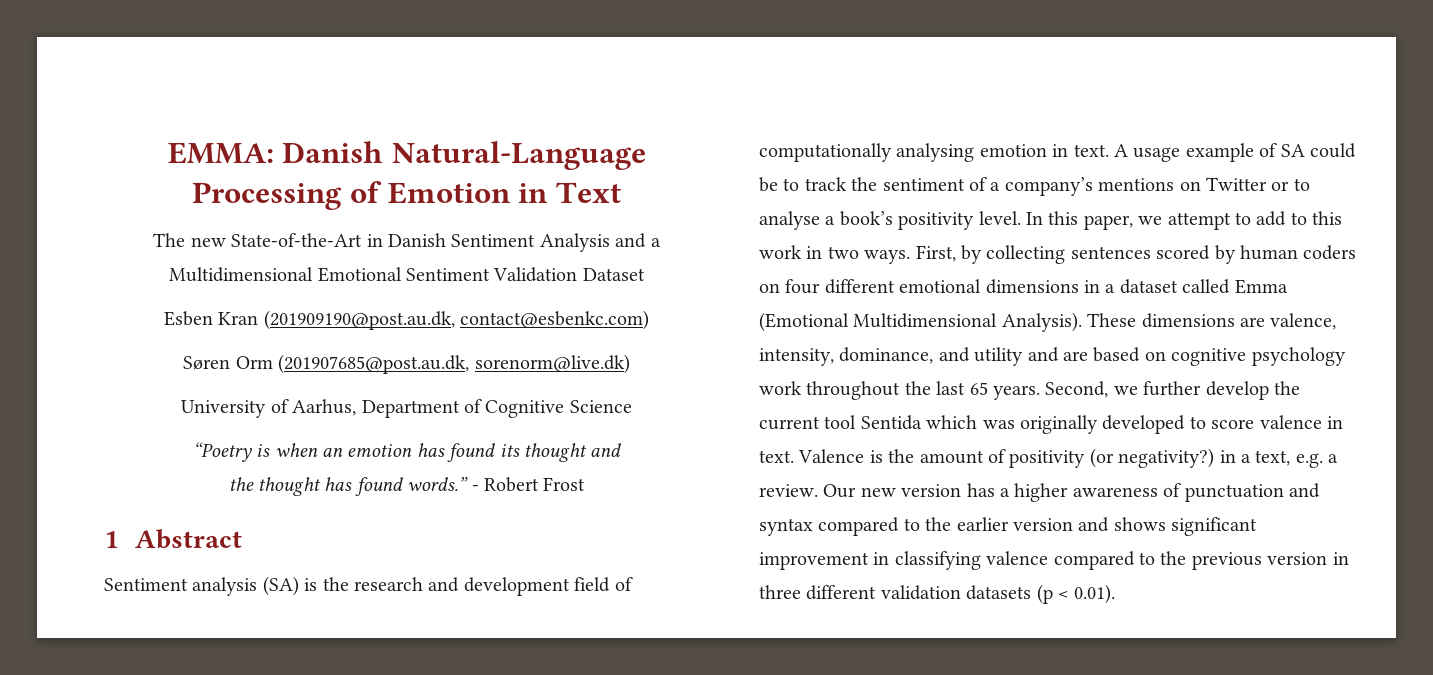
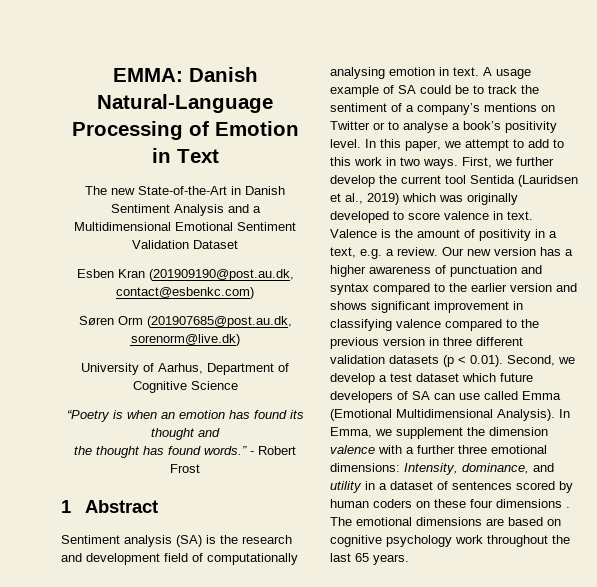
[961,245,1357,264] [759,279,1288,294] [759,312,1337,332] [759,347,1346,366] [759,381,1109,400] by collecting sentences scored by human coders on four different emotional dimensions in a dataset called Emma (Emotional Multidimensional Analysis). These dimensions are valence, intensity, dominance, and utility and are based on cognitive psychology work throughout the last 65 years. Second, -> (492, 162) none
(922, 422) none -> [518,175,578,187] [330,193,399,205] (Lauridsen et al., 2019)
[1089,448,1215,468] (or negativity?) -> (531, 235) none
(1116, 594) none -> [507,355,575,366] [330,373,533,385] [330,391,561,403] [330,409,570,421] [330,427,548,439] [330,445,547,454] [330,463,554,475] [330,481,573,493] [330,499,570,508] [330,517,561,526] [330,535,570,547] [330,553,409,565] Second, we develop a test dataset which future developers of SA can use called Emma (Emotional Multidimensional Analysis). In Emma, we supplement the dimension valence with a further three emotional dimensions: Intensity, dominance, and utility in a dataset of sentences scored by human coders on these four dimensions . The emotional dimensions are based on cognitive psychology work throughout the last 65 years.

